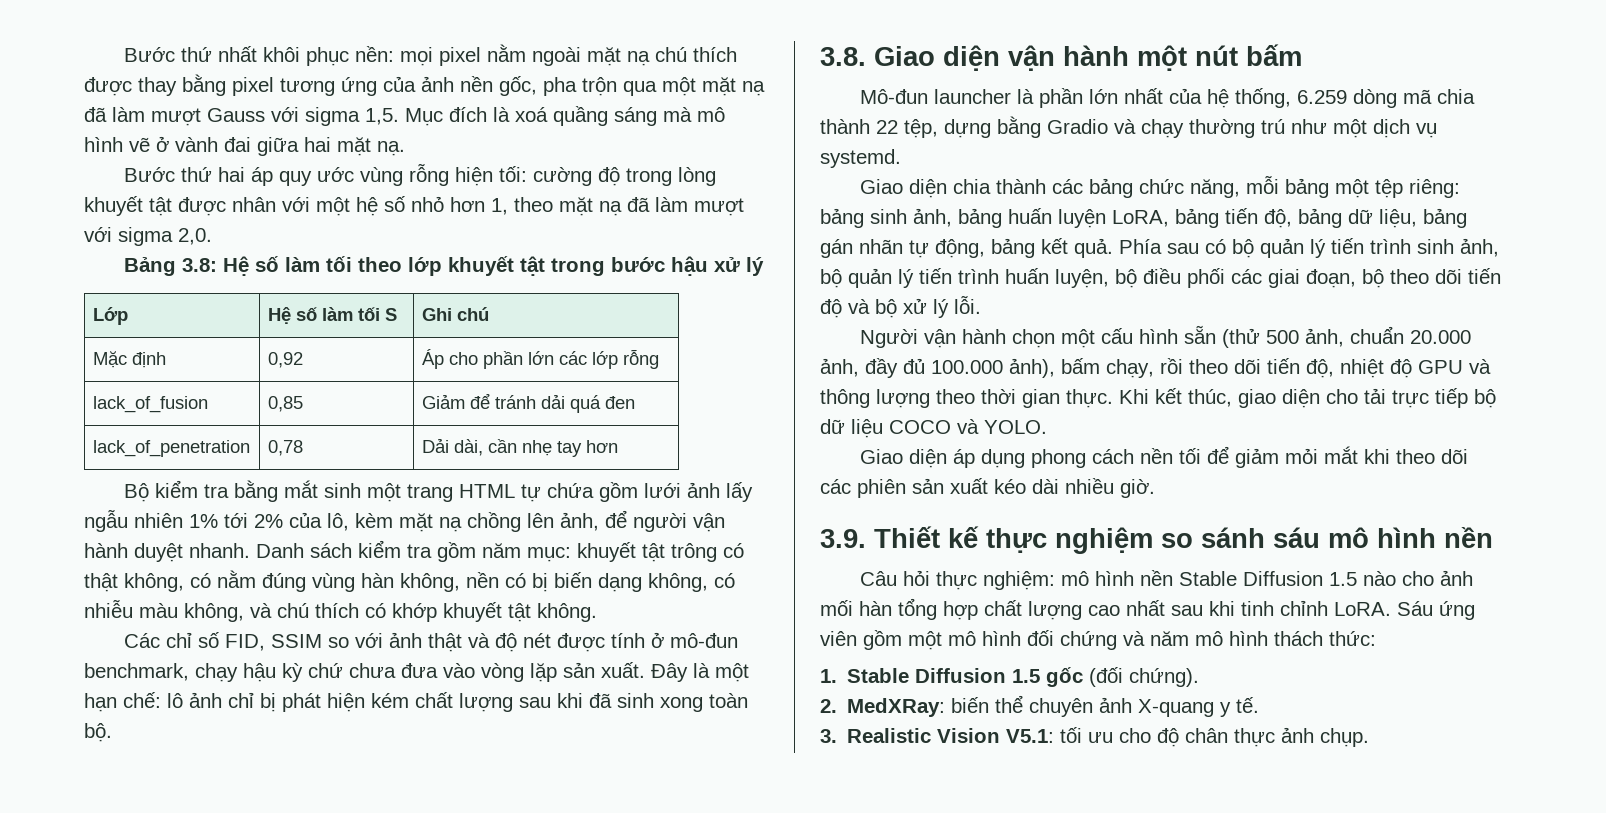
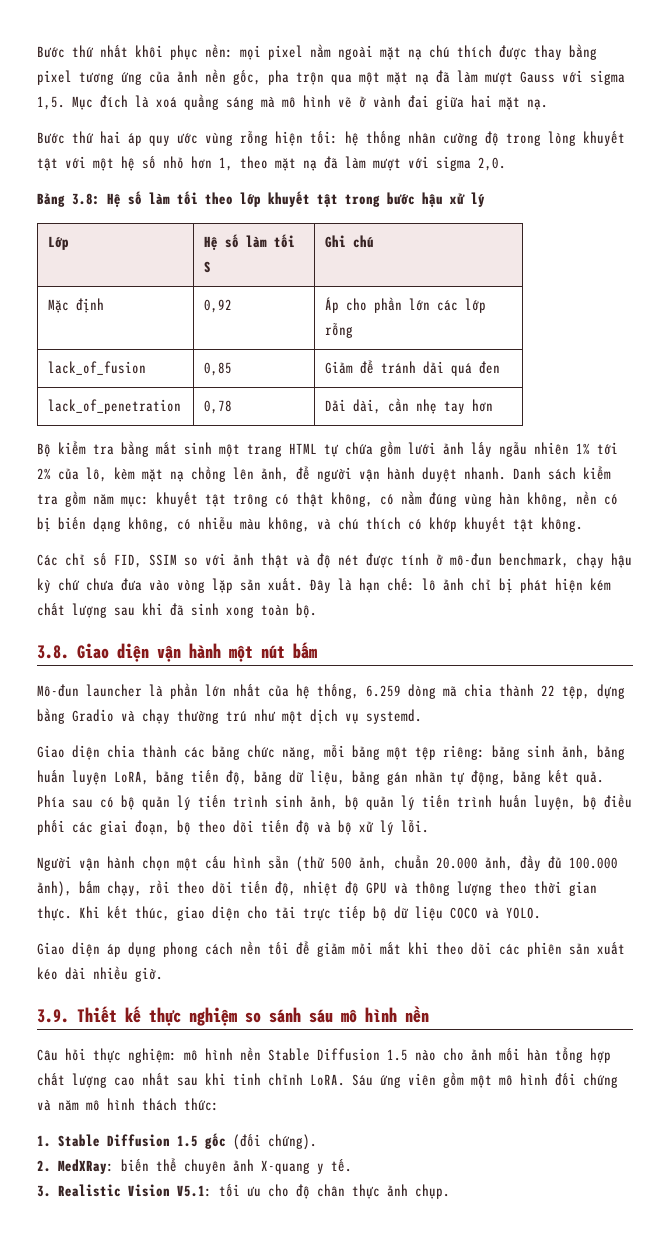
(527, 174) none -> [345,131,436,146] hệ thống nhân
[178,197,276,216] được nhân -> (58, 164) none
[715,663,749,682] một -> (352, 584) none

